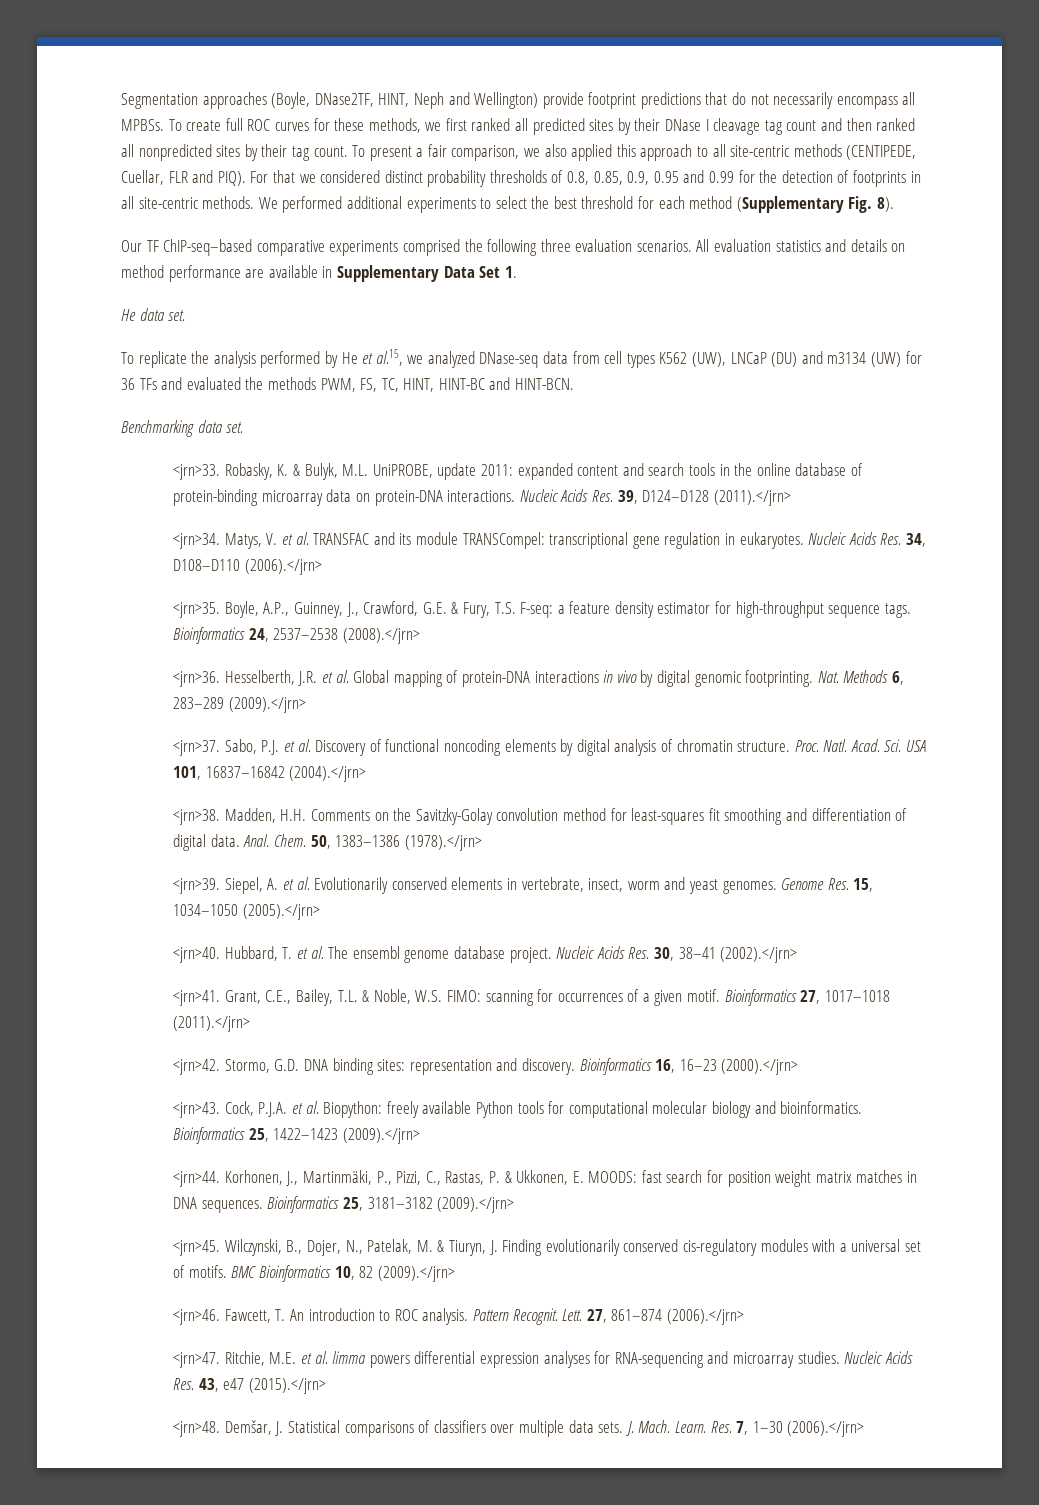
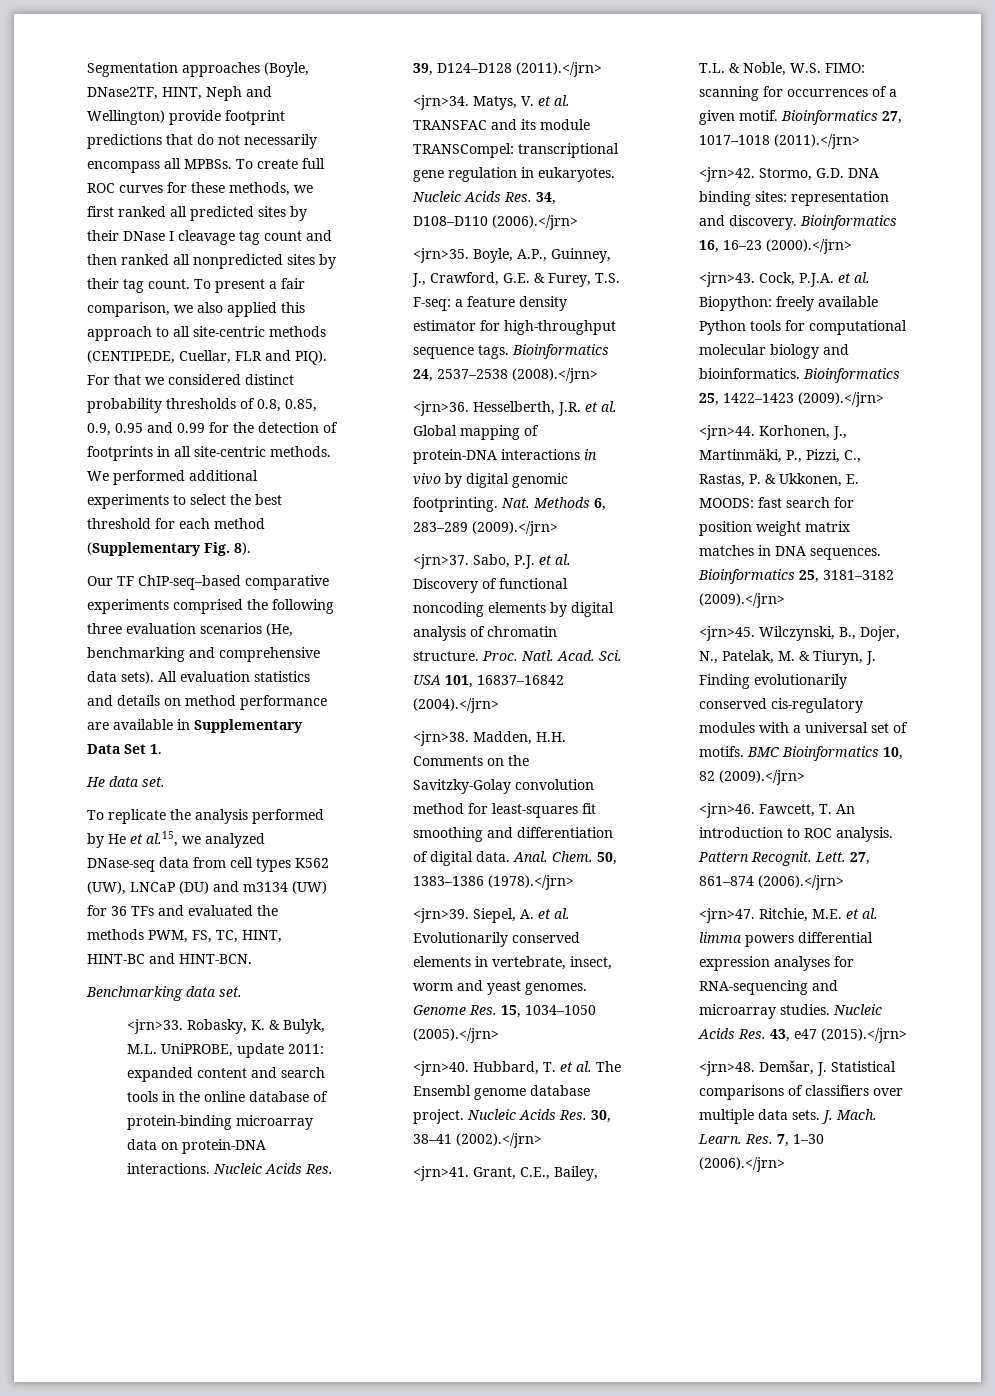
[636,240,692,252] scenarios. -> [200,623,293,637] [87,647,320,662] [87,671,154,684] scenarios (He, benchmarking and comprehensive data sets).
[462,602,490,618] Fury, -> [547,273,591,287] Furey,
[352,946,400,959] ensembl -> [412,1085,471,1096] Ensembl

